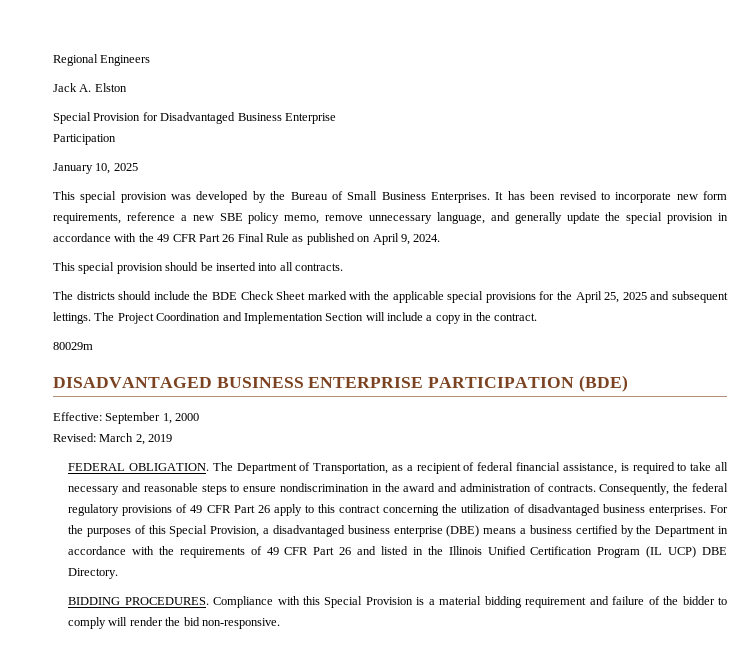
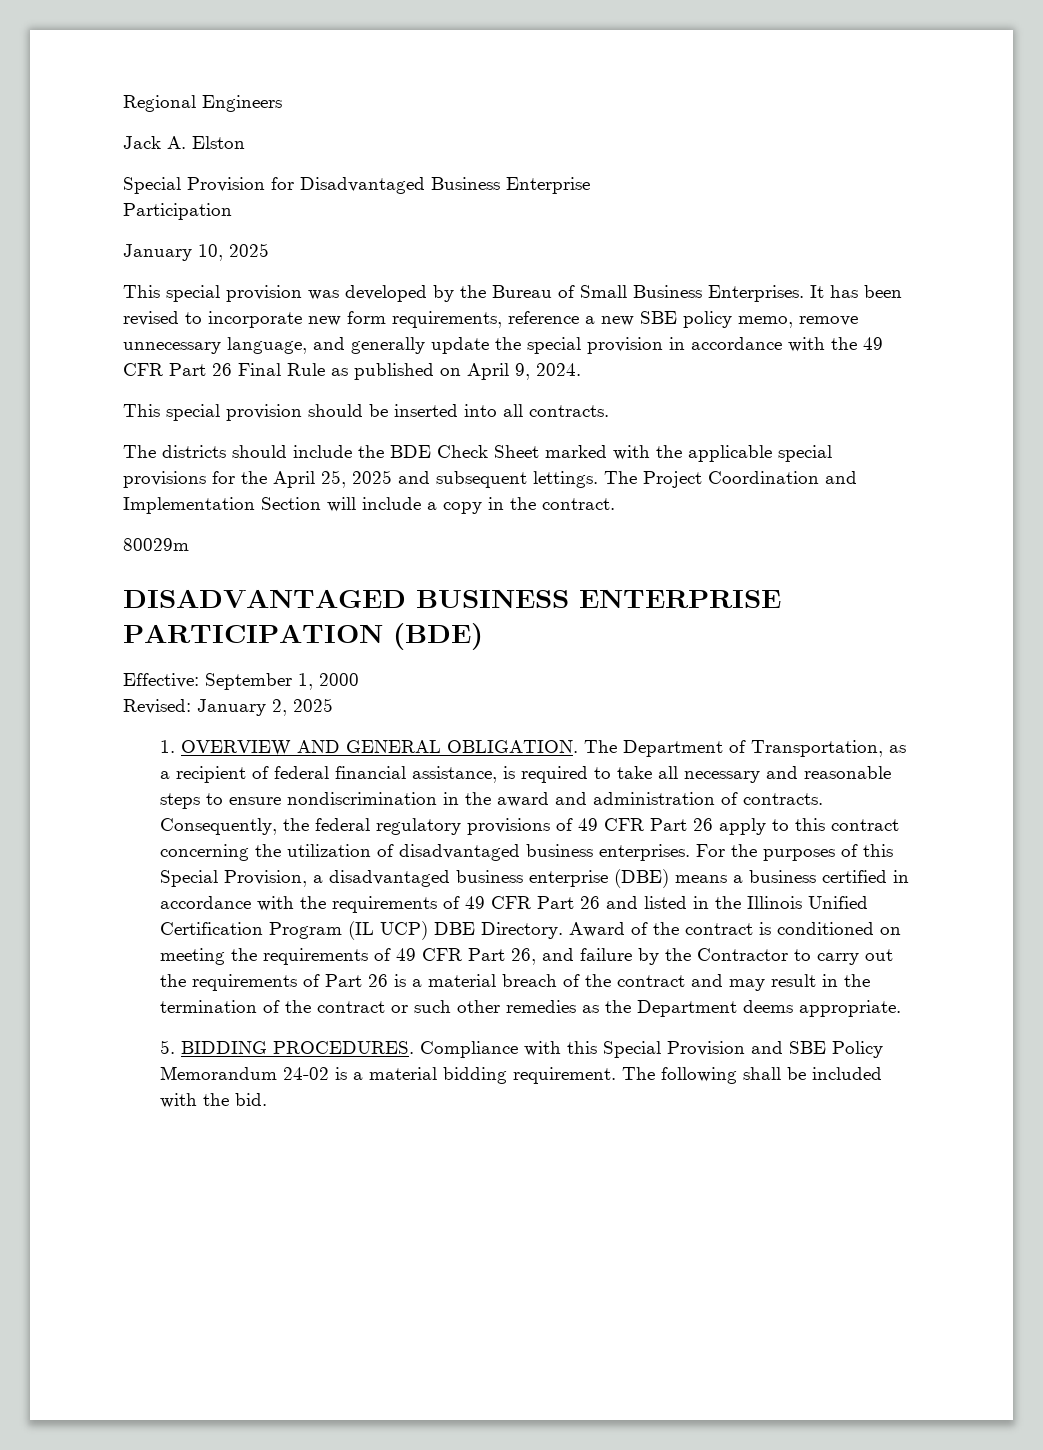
[99,433,173,445] [68,463,126,471] March 2, 2019 // FEDERAL -> [197,698,333,716] [159,740,441,756] January 2, 2025 // 1. OVERVIEW AND GENERAL
[620,525,716,537] by the Department -> (887, 876) none
(119, 573) // -> [568,922,901,937] [159,948,893,965] [159,974,870,991] [159,1000,901,1017] [159,1040,175,1054] Award of the contract is conditioned on meeting the requirements of 49 CFR Part 26, and failure by the Contractor to carry out the requirements of Part 26 is a material breach of the contract and may result in the termination of the contract or such other remedies as the Department deems appropriate. // 5.
[416,596,727,608] [68,617,280,629] is a material bidding requirement and failure of the bidder to comply will render the bid non-responsive. -> [750,1041,883,1058] [159,1066,882,1084] [159,1093,267,1108] and SBE Policy Memorandum 24-02 is a material bidding requirement. The following shall be included with the bid.

